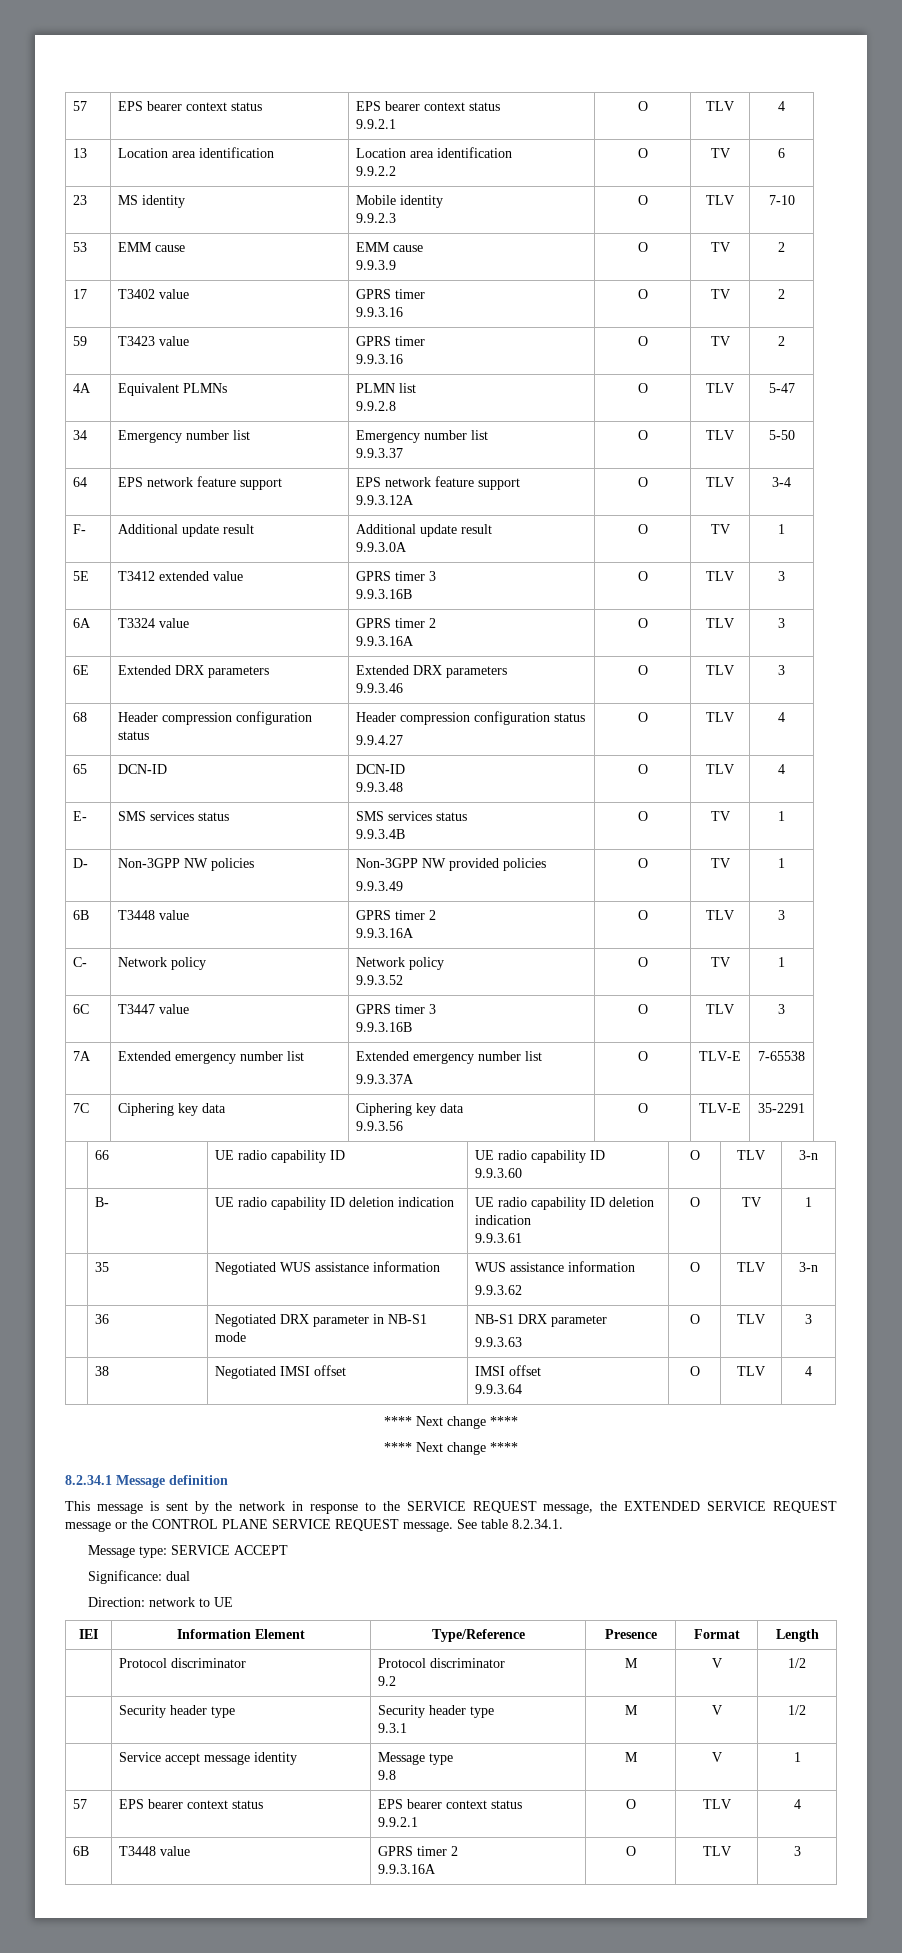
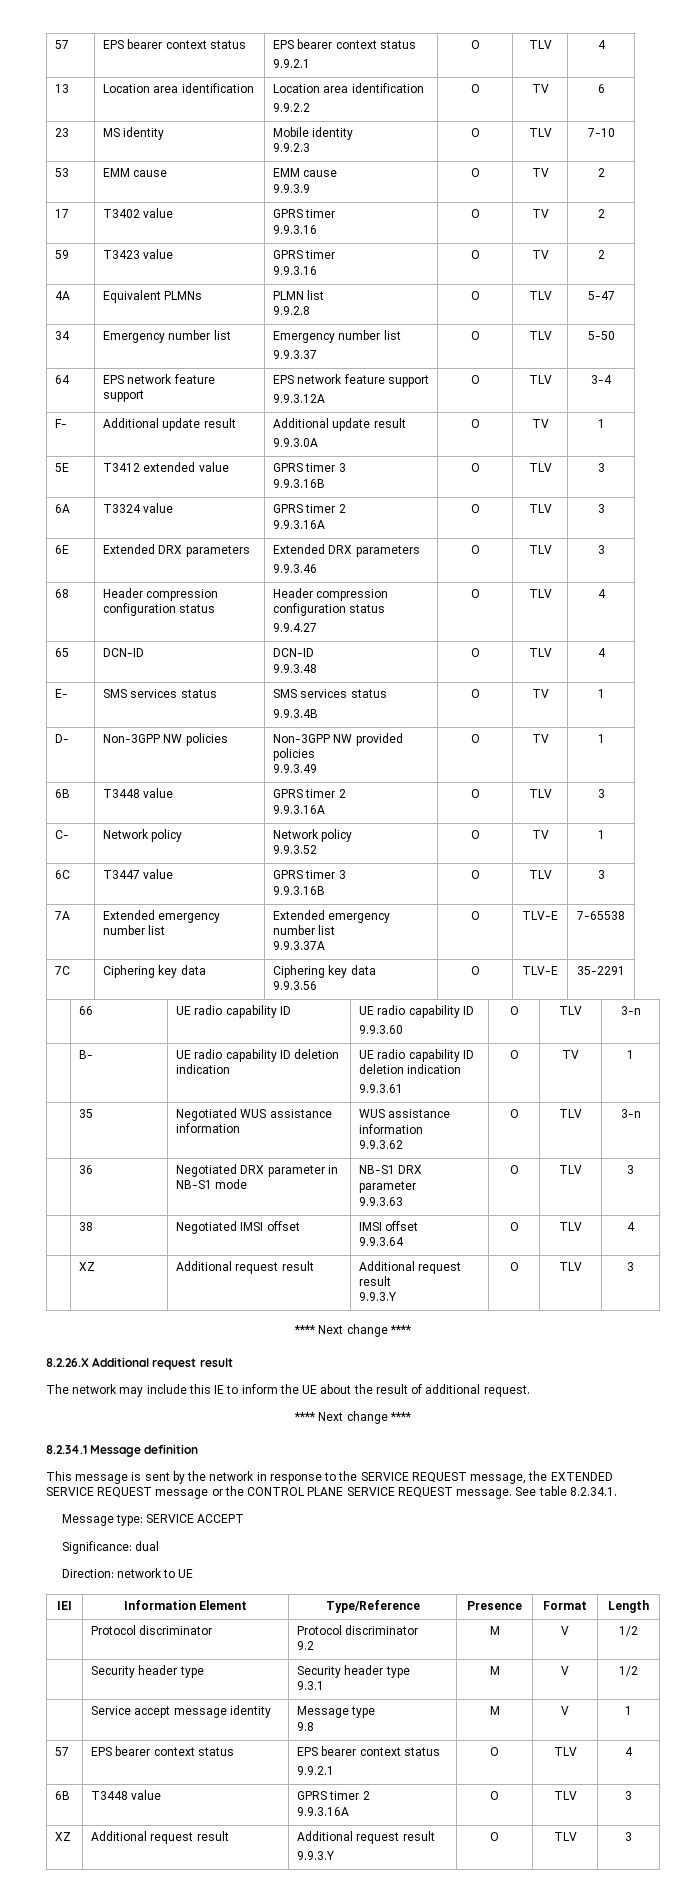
[384,1416,518,1429] // **** Next change **** -> [79,1262,96,1271] [176,1261,314,1274] [359,1261,462,1274] [359,1276,392,1286] [359,1292,397,1301] [509,1262,519,1271] [559,1262,582,1271] [627,1262,634,1271] [294,1324,411,1337] [46,1357,233,1370] [46,1384,530,1397] // | XZ | Additional request result | Additional request result // 9.9.3.Y | O | TLV | 3 // **** Next change **** // 8.2.26.X Additional request result // The network may include this IE to inform the UE about the result of additional request.
(801, 1851) none -> [55,1832,72,1841] [91,1831,229,1844] [297,1831,435,1844] [297,1851,335,1860] [490,1832,499,1841] [553,1832,577,1841] [625,1832,632,1841] // XZ | Additional request result | Additional request result // 9.9.3.Y | O | TLV | 3

